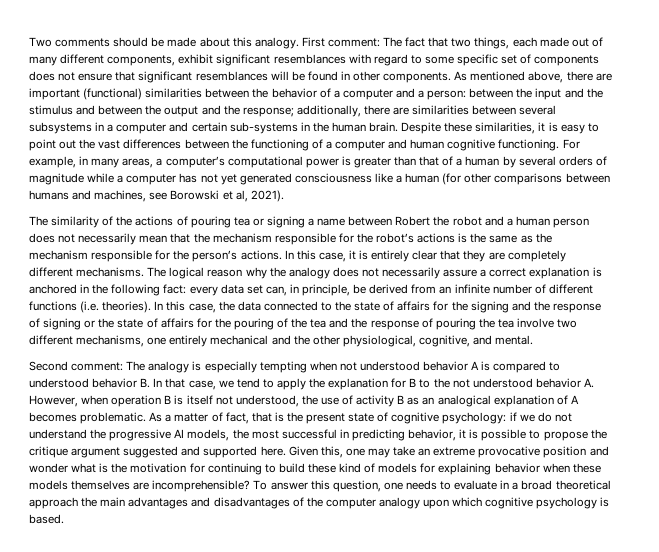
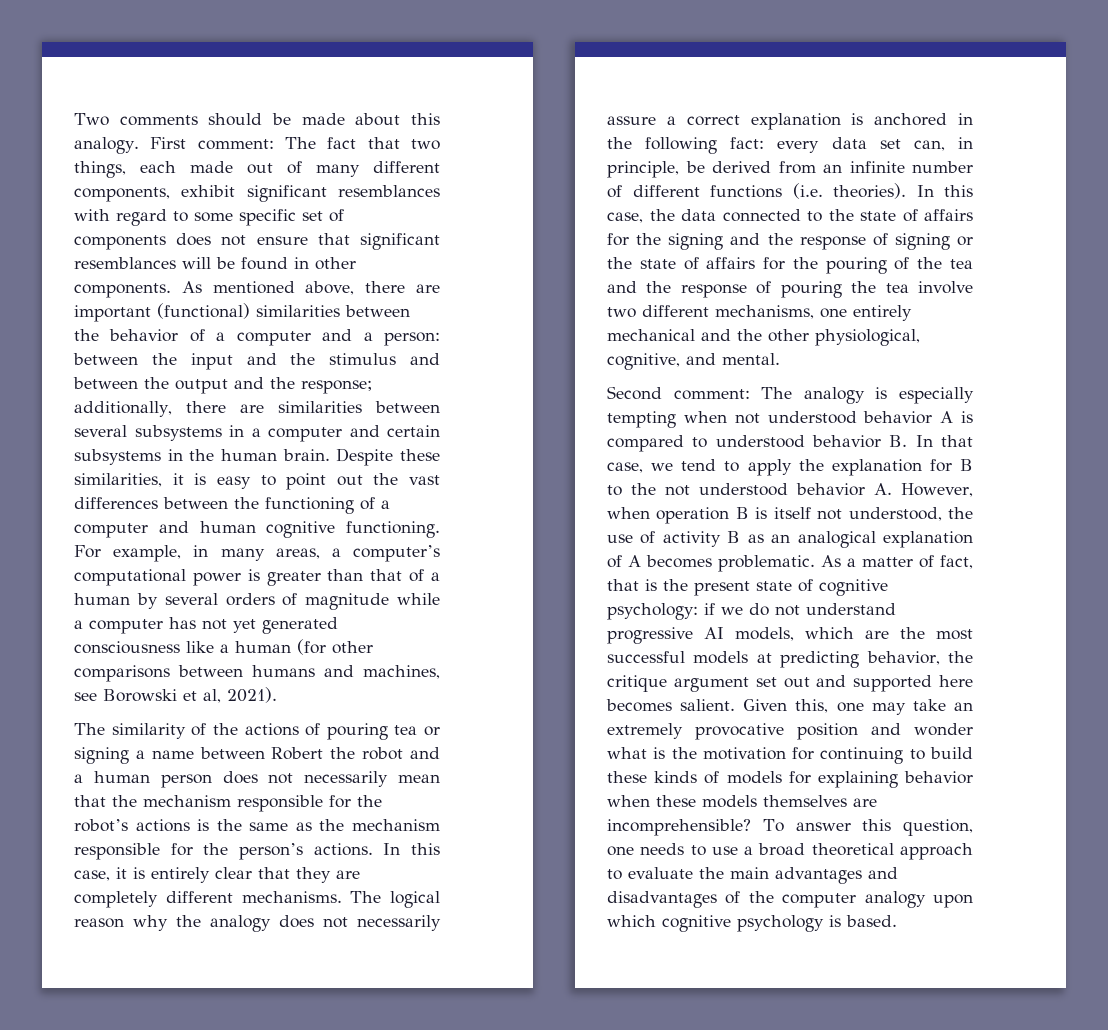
[229,122,298,134] sub-systems -> [74,449,161,465] subsystems
[90,429,107,439] the -> (896, 609) none
(230, 435) none -> [805,627,889,639] which are
[339,429,607,441] [29,446,286,458] in predicting behavior, it is possible to propose the critique argument suggested and supported here. -> [693,651,973,668] [607,675,973,692] [606,699,736,712] models at predicting behavior, the critique argument set out and supported here becomes salient.
[433,447,476,456] extreme -> [607,723,683,739] extremely
[339,463,362,473] kind -> [654,771,698,783] kinds
[454,480,510,490] evaluate in -> [711,846,738,855] use
(78, 503) none -> [607,867,693,880] to evaluate

